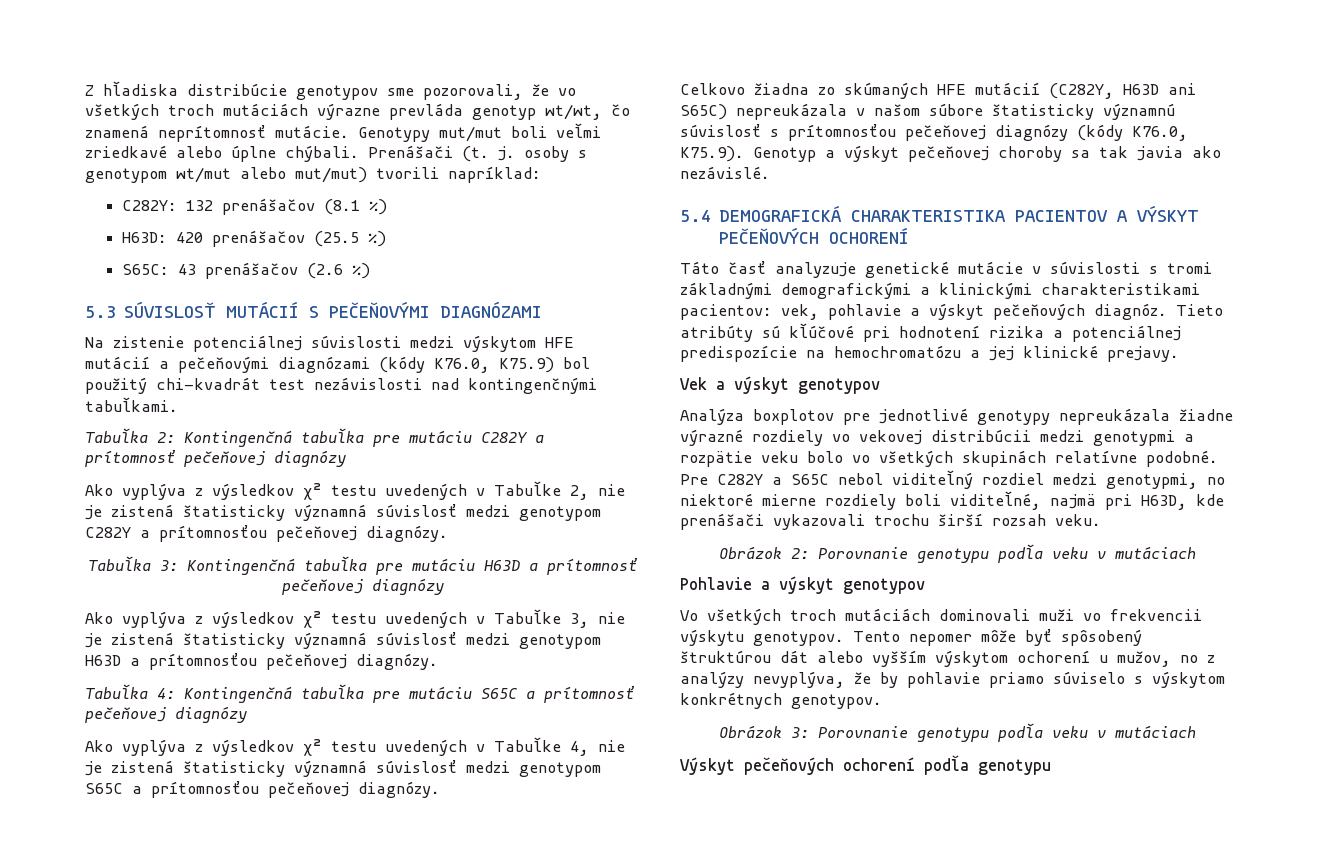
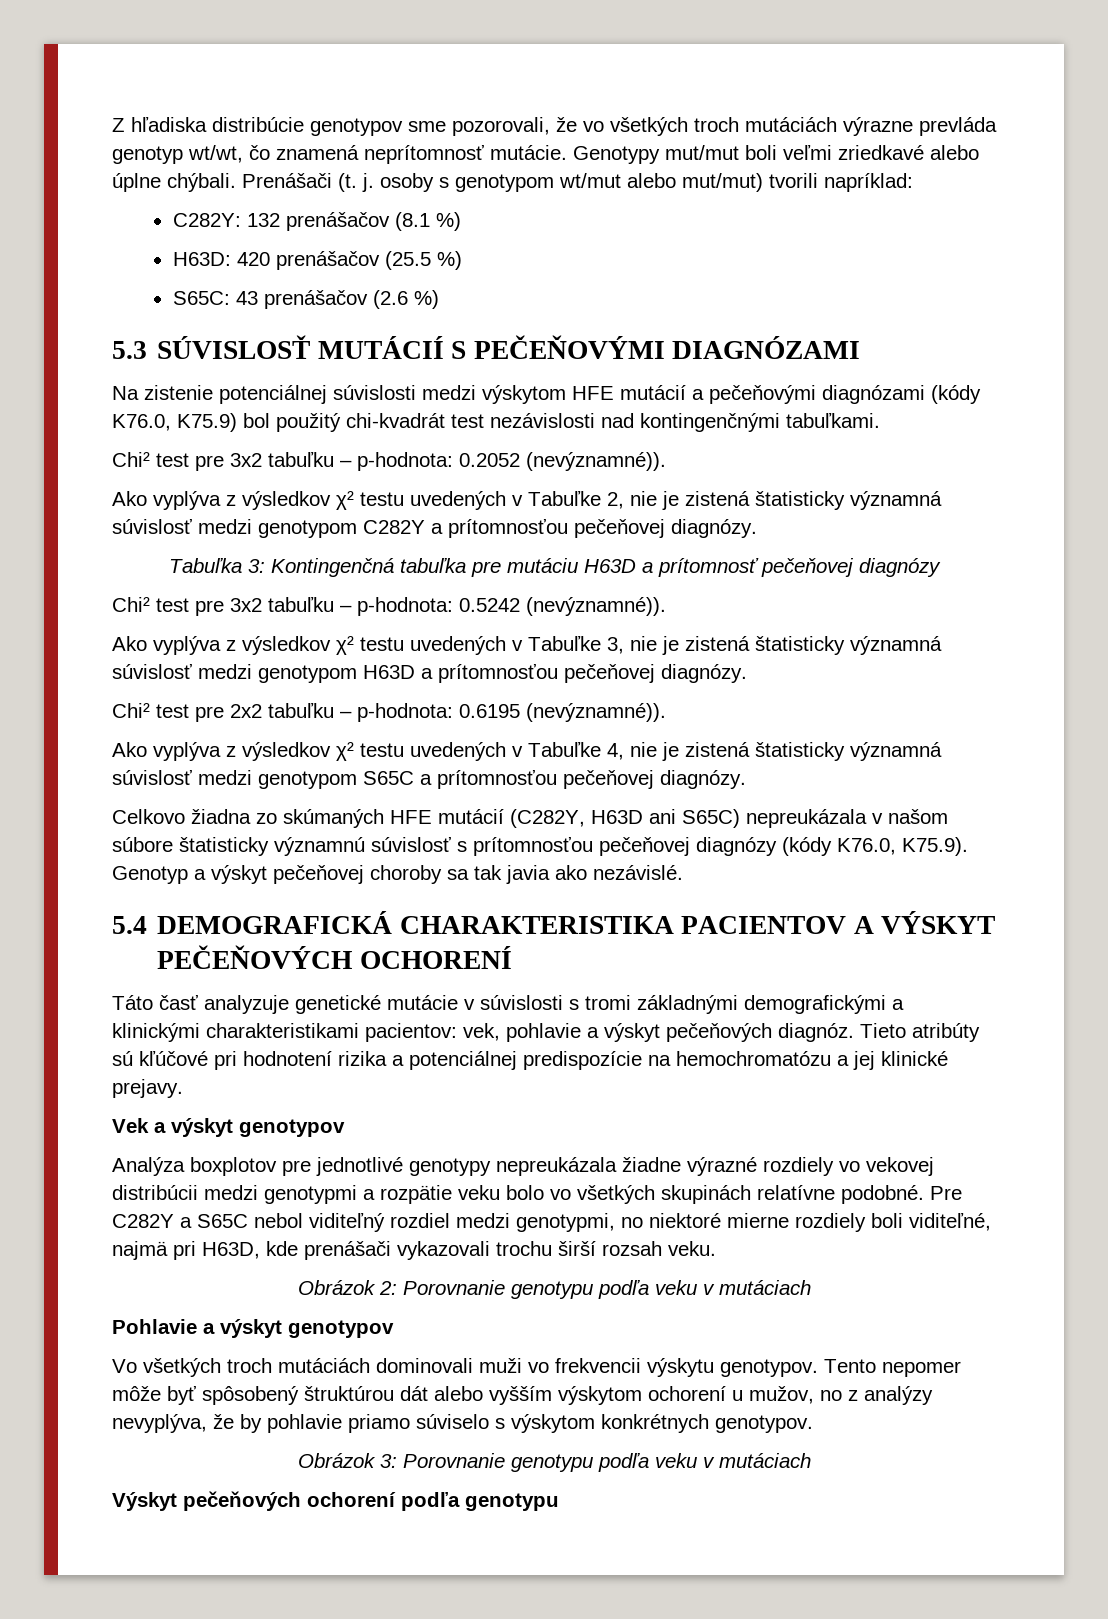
[85,428,544,447] [85,450,346,467] Tabuľka 2: Kontingenčná tabuľka pre mutáciu C282Y a prítomnosť pečeňovej diagnózy -> [112,452,666,471] Chi² test pre 3x2 tabuľku – p-hodnota: 0.2052 (nevýznamné)).
(444, 586) none -> [112,597,666,616] // Chi² test pre 3x2 tabuľku – p-hodnota: 0.5242 (nevýznamné)).
[85,684,635,703] [85,706,247,723] Tabuľka 4: Kontingenčná tabuľka pre mutáciu S65C a prítomnosť pečeňovej diagnózy -> [112,703,666,722] Chi² test pre 2x2 tabuľku – p-hodnota: 0.6195 (nevýznamné)).

